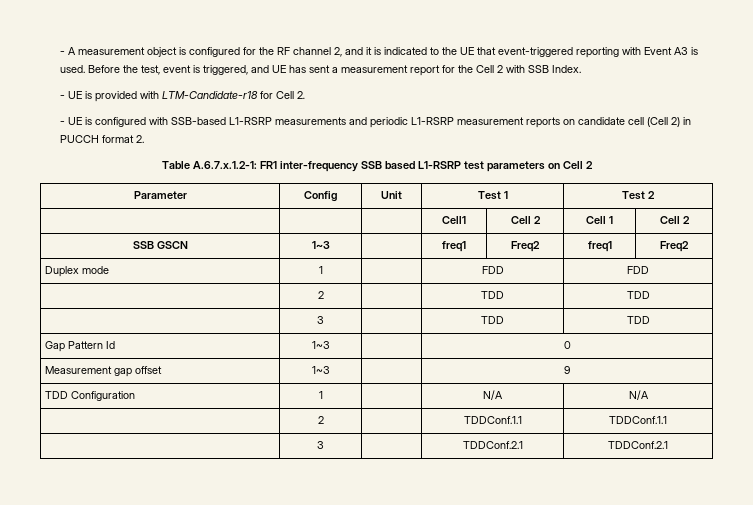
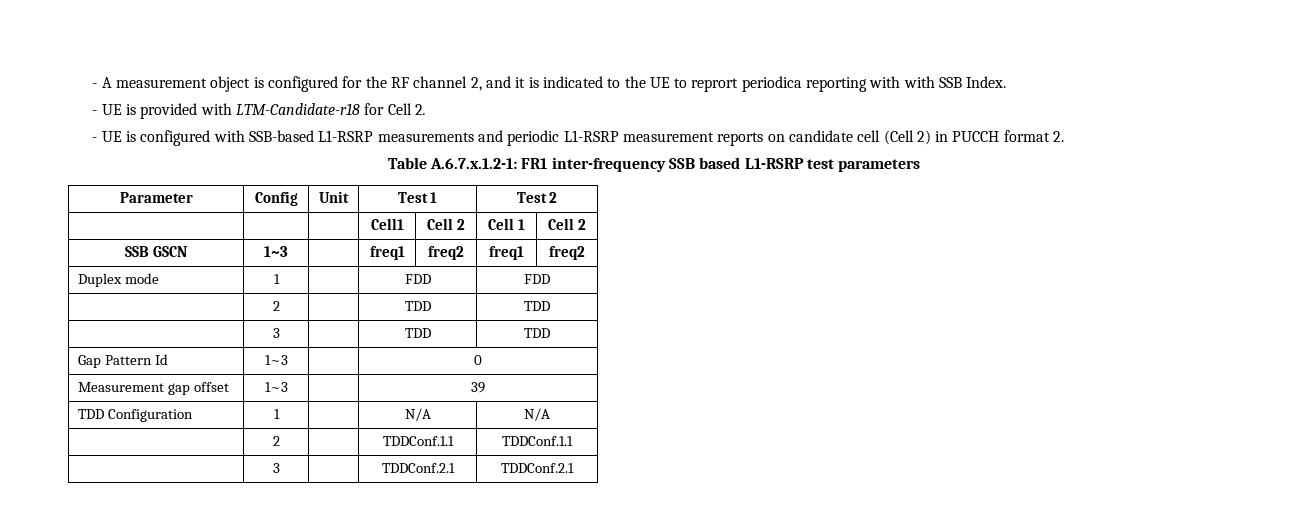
[476,47,698,58] [59,65,503,76] that event-triggered reporting with Event A3 is used. Before the test, event is triggered, and UE has sent a measurement report for the Cell 2 -> [674,76,901,92] to reprort periodica reporting with
[547,161,593,169] on Cell 2 -> (921, 165) none
[511,241,540,252] [587,241,612,252] [660,241,689,252] Freq2 | freq1 | Freq2 -> [428,246,464,260] [489,246,524,260] [549,246,585,260] freq2 | freq1 | freq2
[564,366,570,374] 9 -> [471,382,485,393] 39

